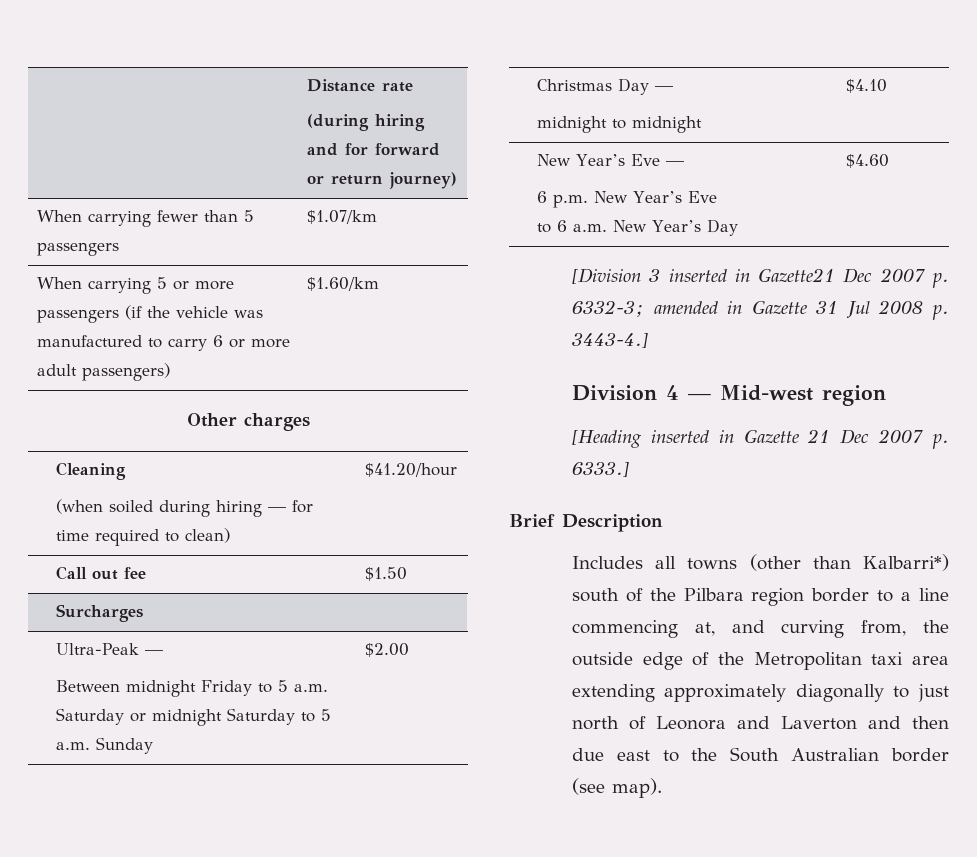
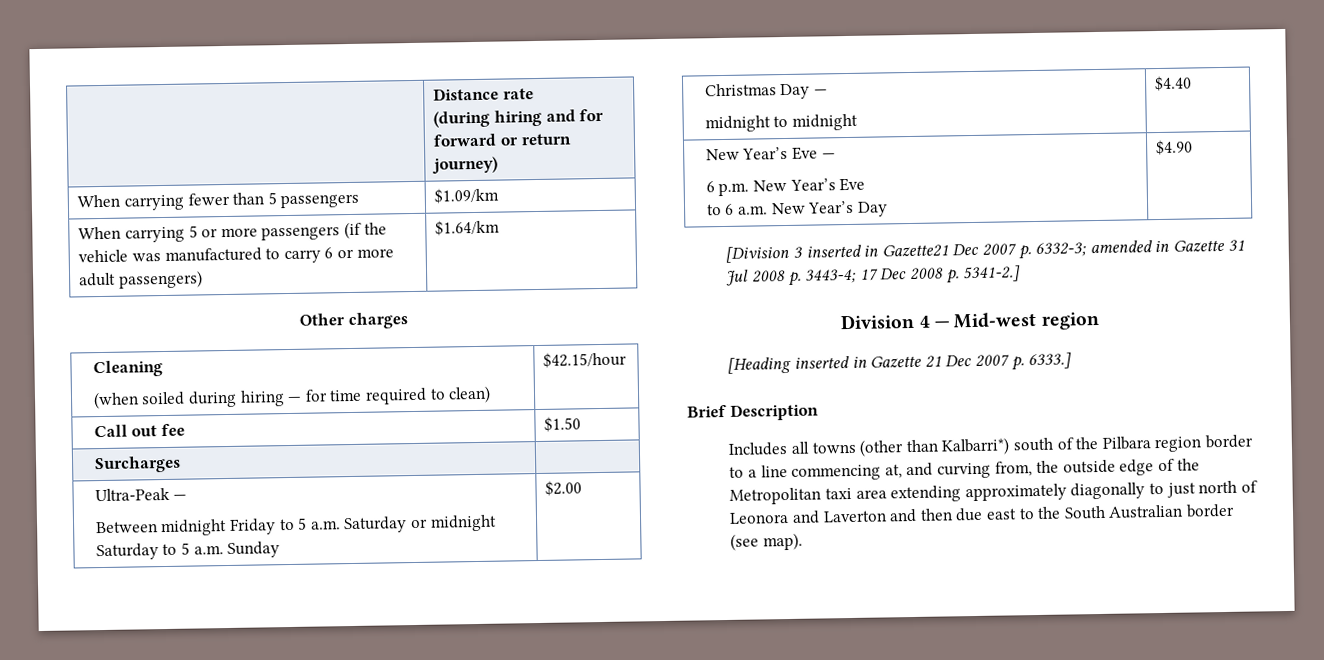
[306,210,377,224] $1.07/km -> [434,187,500,204] $1.09/km
[306,277,379,291] $1.60/km -> [435,219,501,236] $1.64/km
[364,463,457,477] $41.20/hour -> [543,351,628,368] $42.15/hour
[845,79,887,93] $4.10 -> [1154,75,1193,92] $4.40
[845,154,889,168] $4.60 -> [1156,139,1194,156] $4.90
[571,332,648,348] 3443-4.] -> [805,265,1022,284] 3443-4; 17 Dec 2008 p. 5341-2.]

